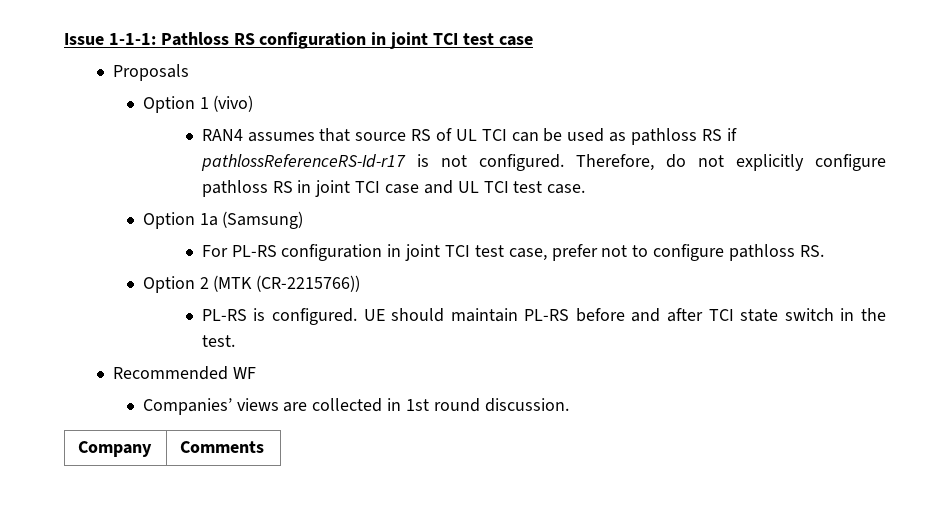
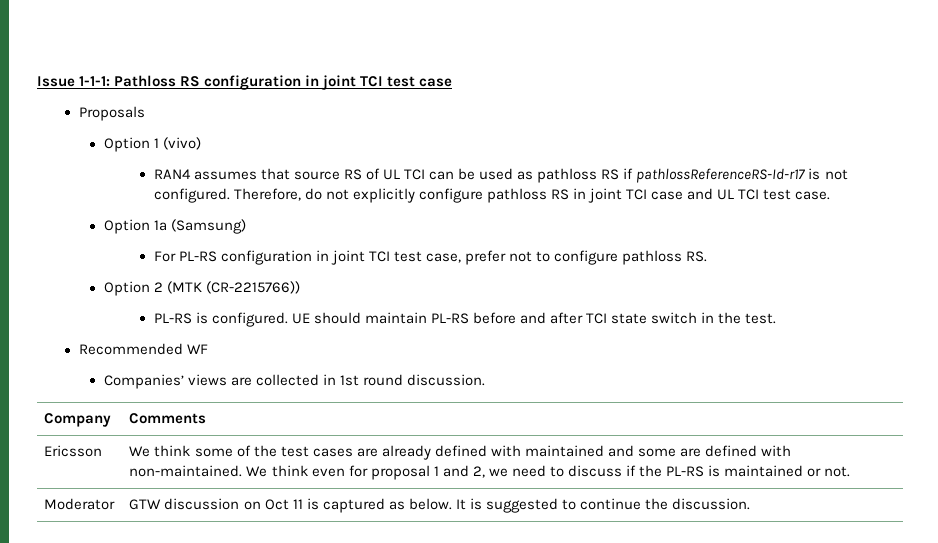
(265, 447) none -> [44,445,103,457] [129,445,792,460] [129,465,851,480] [44,498,116,510] [129,498,751,513] // Ericsson | We think some of the test cases are already defined with maintained and some are defined with non-maintained. We think even for proposal 1 and 2, we need to discuss if the PL-RS is maintained or not. // Moderator | GTW discussion on Oct 11 is captured as below. It is suggested to continue the discussion.

